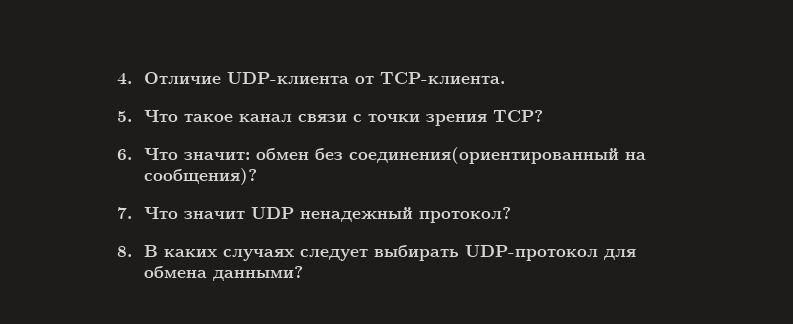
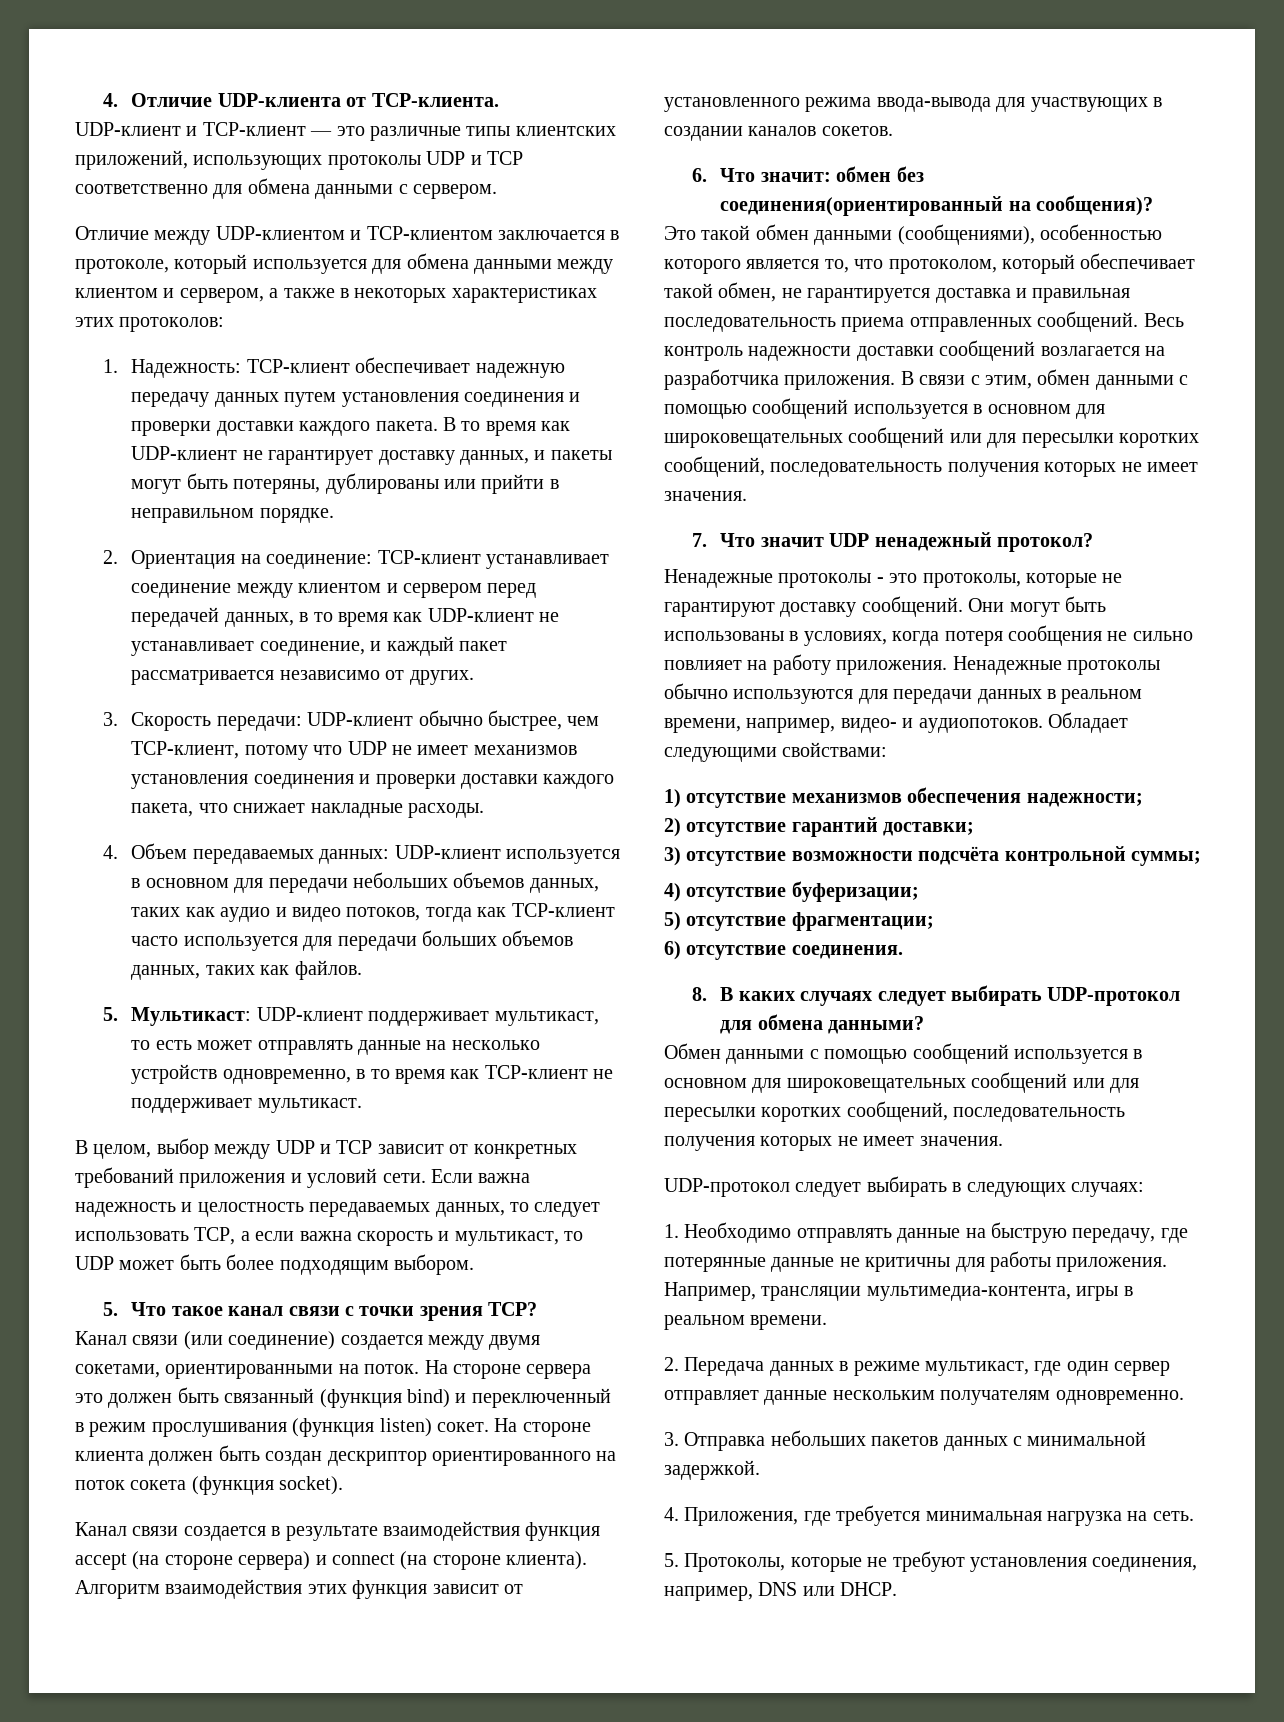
(506, 78) none -> [75,122,616,141] [75,150,523,170] [75,178,497,199] [75,226,620,245] [75,253,614,274] [75,288,597,303] [75,317,225,332] [103,357,565,378] [131,392,581,407] [131,417,571,436] [131,446,612,465] [131,473,559,494] [131,508,334,523] [103,550,609,569] [131,583,537,598] [131,607,560,627] [131,636,507,656] [131,670,474,685] [103,710,600,731] [131,741,577,760] [131,774,615,789] [131,803,484,818] [103,843,620,864] [131,872,599,893] [131,903,615,922] [131,930,574,951] [131,960,362,980] [103,1007,599,1026] [131,1040,540,1055] [131,1064,614,1084] [131,1098,362,1113] [75,1138,577,1159] [75,1167,531,1188] [75,1202,601,1217] [75,1227,584,1246] [75,1254,474,1275] // UDP-клиент и TCP-клиент — это различные типы клиентских приложений, использующих протоколы UDP и TCP соответственно для обмена данными с сервером. // Отличие между UDP-клиентом и TCP-клиентом заключается в протоколе, который используется для обмена данными между клиентом и сервером, а также в некоторых характеристиках этих протоколов: // 1. Надежность: TCP-клиент обеспечивает надежную передачу данных путем установления соединения и проверки доставки каждого пакета. В то время как UDP-клиент не гарантирует доставку данных, и пакеты могут быть потеряны, дублированы или прийти в неправильном порядке. // 2. Ориентация на соединение: TCP-клиент устанавливает соединение между клиентом и сервером перед передачей данных, в то время как UDP-клиент не устанавливает соединение, и каждый пакет рассматривается независимо от других. // 3. Скорость передачи: UDP-клиент обычно быстрее, чем TCP-клиент, потому что UDP не имеет механизмов установления соединения и проверки доставки каждого пакета, что снижает накладные расходы. // 4. Объем передаваемых данных: UDP-клиент используется в основном для передачи небольших объемов данных, таких как аудио и видео потоков, тогда как TCP-клиент часто используется для передачи больших объемов данных, таких как файлов. // 5. Мультикаст: UDP-клиент поддерживает мультикаст, то есть может отправлять данные на несколько устройств одновременно, в то время как TCP-клиент не поддерживает мультикаст. // В целом, выбор между UDP и TCP зависит от конкретных требований приложения и условий сети. Если важна надежность и целостность передаваемых данных, то следует использовать TCP, а если важна скорость и мультикаст, то UDP может быть более подходящим выбором.
(544, 116) none -> [75,1331,541,1350] [75,1360,592,1379] [75,1387,611,1408] [75,1418,591,1437] [75,1445,617,1466] [75,1476,344,1495] [75,1521,601,1541] [75,1551,588,1570] [75,1579,523,1599] [664,97,1162,112] [664,126,893,141] // Канал связи (или соединение) создается между двумя сокетами, ориентированными на поток. На стороне сервера это должен быть связанный (функция bind) и переключенный в режим прослушивания (функция listen) сокет. На стороне клиента должен быть создан дескриптор ориентированного на поток сокета (функция socket). // Канал связи создается в результате взаимодействия функция accept (на стороне сервера) и connect (на стороне клиента). Алгоритм взаимодействия этих функция зависит от установленного режима ввода-вывода для участвующих в создании каналов сокетов.
(258, 176) none -> [664,224,1162,245] [664,253,1196,274] [664,282,1131,303] [664,311,1184,332] [664,340,1165,361] [664,369,1189,390] [664,398,1105,419] [664,427,1199,448] [664,456,1198,477] [664,491,747,501] // Это такой обмен данными (сообщениями), особенностью которого является то, что протоколом, который обеспечивает такой обмен, не гарантируется доставка и правильная последовательность приема отправленных сообщений. Весь контроль надежности доставки сообщений возлагается на разработчика приложения. В связи с этим, обмен данными с помощью сообщений используется в основном для широковещательных сообщений или для пересылки коротких сообщений, последовательность получения которых не имеет значения.
(512, 215) none -> [664,569,1123,588] [664,596,1106,617] [664,625,1193,646] [664,654,1160,675] [664,683,1143,704] [664,712,1128,733] [664,742,888,762] [664,787,1143,808] [664,817,975,837] [664,846,1201,866] [664,881,919,902] [664,912,934,931] [664,941,903,960] // Ненадежные протоколы - это протоколы, которые не гарантируют доставку сообщений. Они могут быть использованы в условиях, когда потеря сообщения не сильно повлияет на работу приложения. Ненадежные протоколы обычно используются для передачи данных в реальном времени, например, видео- и аудиопотоков. Обладает следующими свойствами: // 1) отсутствие механизмов обеспечения надежности; // 2) отсутствие гарантий доставки; // 3) отсутствие возможности подсчёта контрольной суммы; // 4) отсутствие буферизации; // 5) отсутствие фрагментации; // 6) отсутствие соединения.
(304, 273) none -> [664,1043,1143,1064] [664,1072,1139,1093] [664,1101,1126,1122] [664,1136,1003,1151] [664,1176,1144,1197] [664,1222,1188,1243] [664,1251,1168,1272] [664,1282,1133,1301] [664,1315,828,1330] [664,1357,1171,1376] [664,1390,1184,1405] [664,1430,1147,1451] [664,1460,760,1480] [664,1505,1194,1526] [664,1551,1198,1572] [664,1582,898,1601] // Обмен данными с помощью сообщений используется в основном для широковещательных сообщений или для пересылки коротких сообщений, последовательность получения которых не имеет значения. // UDP-протокол следует выбирать в следующих случаях: // 1. Необходимо отправлять данные на быструю передачу, где потерянные данные не критичны для работы приложения. Например, трансляции мультимедиа-контента, игры в реальном времени. // 2. Передача данных в режиме мультикаст, где один сервер отправляет данные нескольким получателям одновременно. // 3. Отправка небольших пакетов данных с минимальной задержкой. // 4. Приложения, где требуется минимальная нагрузка на сеть. // 5. Протоколы, которые не требуют установления соединения, например, DNS или DHCP.

